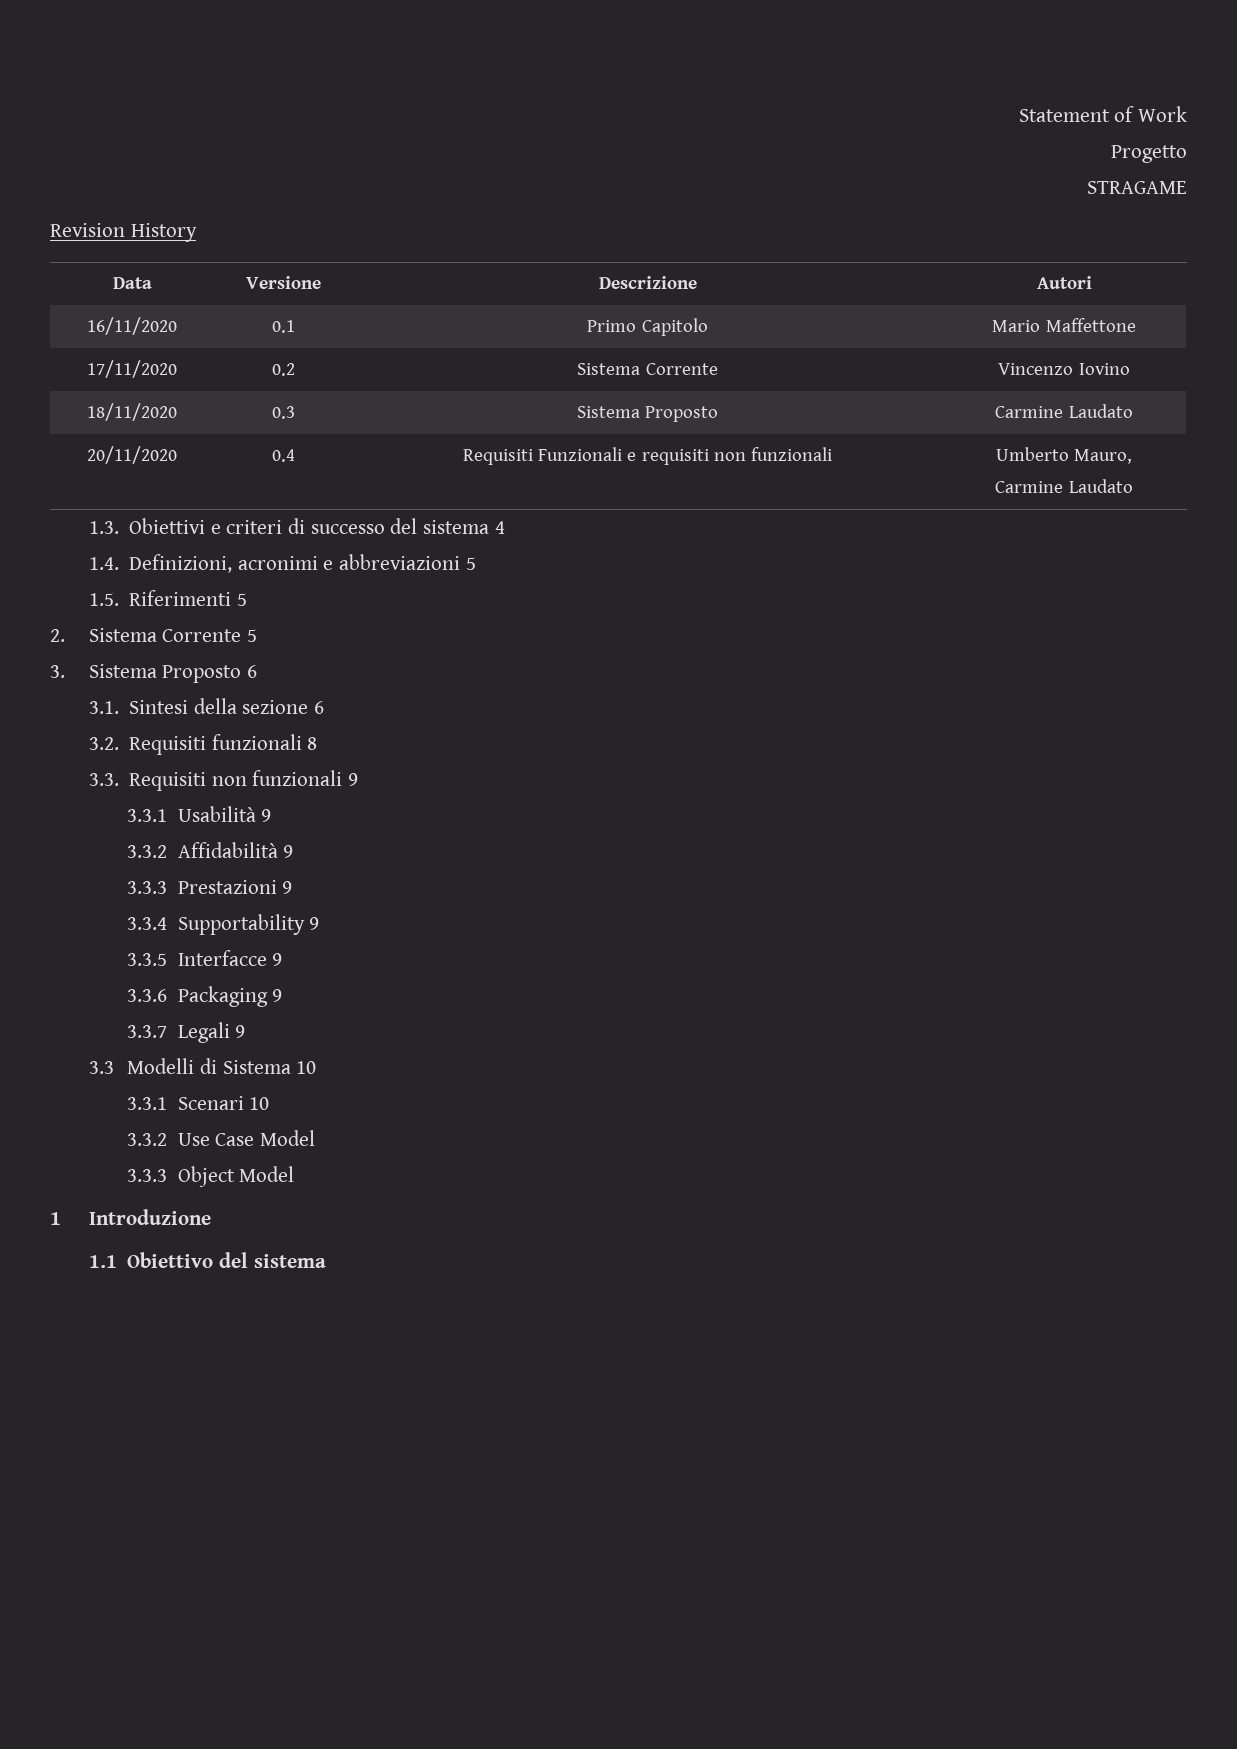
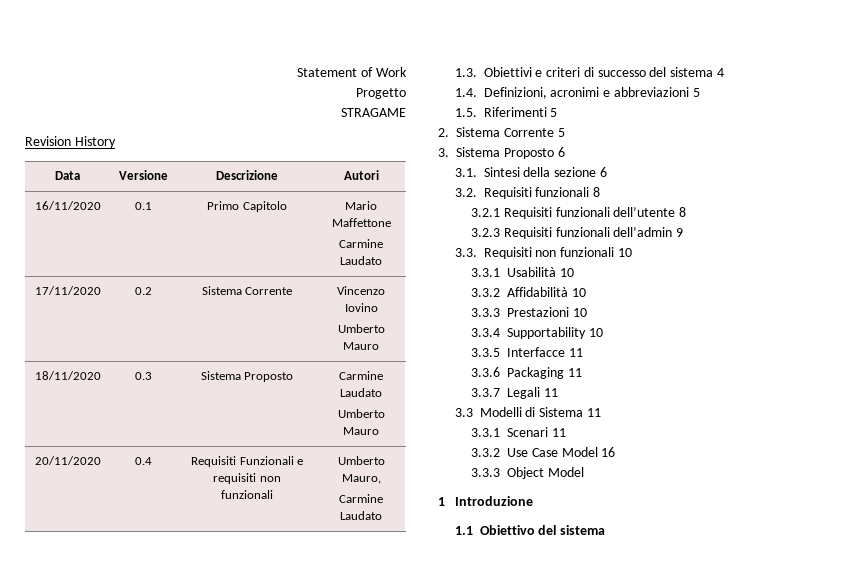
(1136, 325) none -> [339,239,383,248] [340,256,382,265] // Carmine Laudato
(1130, 369) none -> [337,324,385,333] [343,342,379,350] // Umberto Mauro
(1133, 411) none -> [337,409,385,418] [343,427,379,435] // Umberto Mauro
(318, 743) none -> [470,207,687,219] [470,227,684,239] // 3.2.1 Requisiti funzionali dell’utente 8 // 3.2.3 Requisiti funzionali dell’admin 9
[348,773,359,786] 9 -> [617,248,632,257] 10
[261,809,272,822] 9 -> [559,268,574,277] 10
[283,845,294,858] 9 -> [571,288,586,297] 10
[282,881,293,894] 9 -> [572,308,587,317] 10
[309,917,320,930] 9 -> [588,328,603,337] 10
[272,953,283,966] 9 -> [568,348,583,357] 11
[272,989,283,1002] 9 -> [567,368,582,377] 11
[235,1025,246,1038] 9 -> [543,388,558,397] 11
[296,1061,317,1074] 10 -> [586,408,601,417] 11
[249,1097,270,1110] 10 -> [551,428,566,437] 11
(316, 1138) none -> [601,447,616,457] 16

